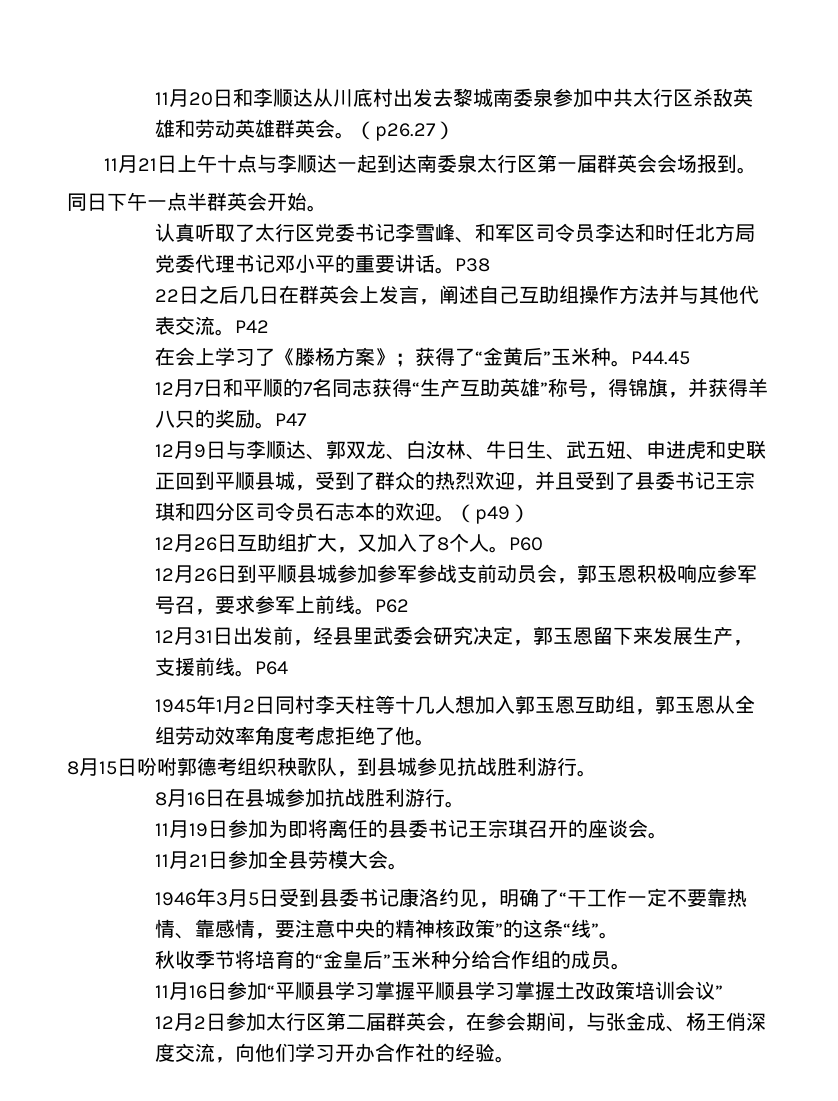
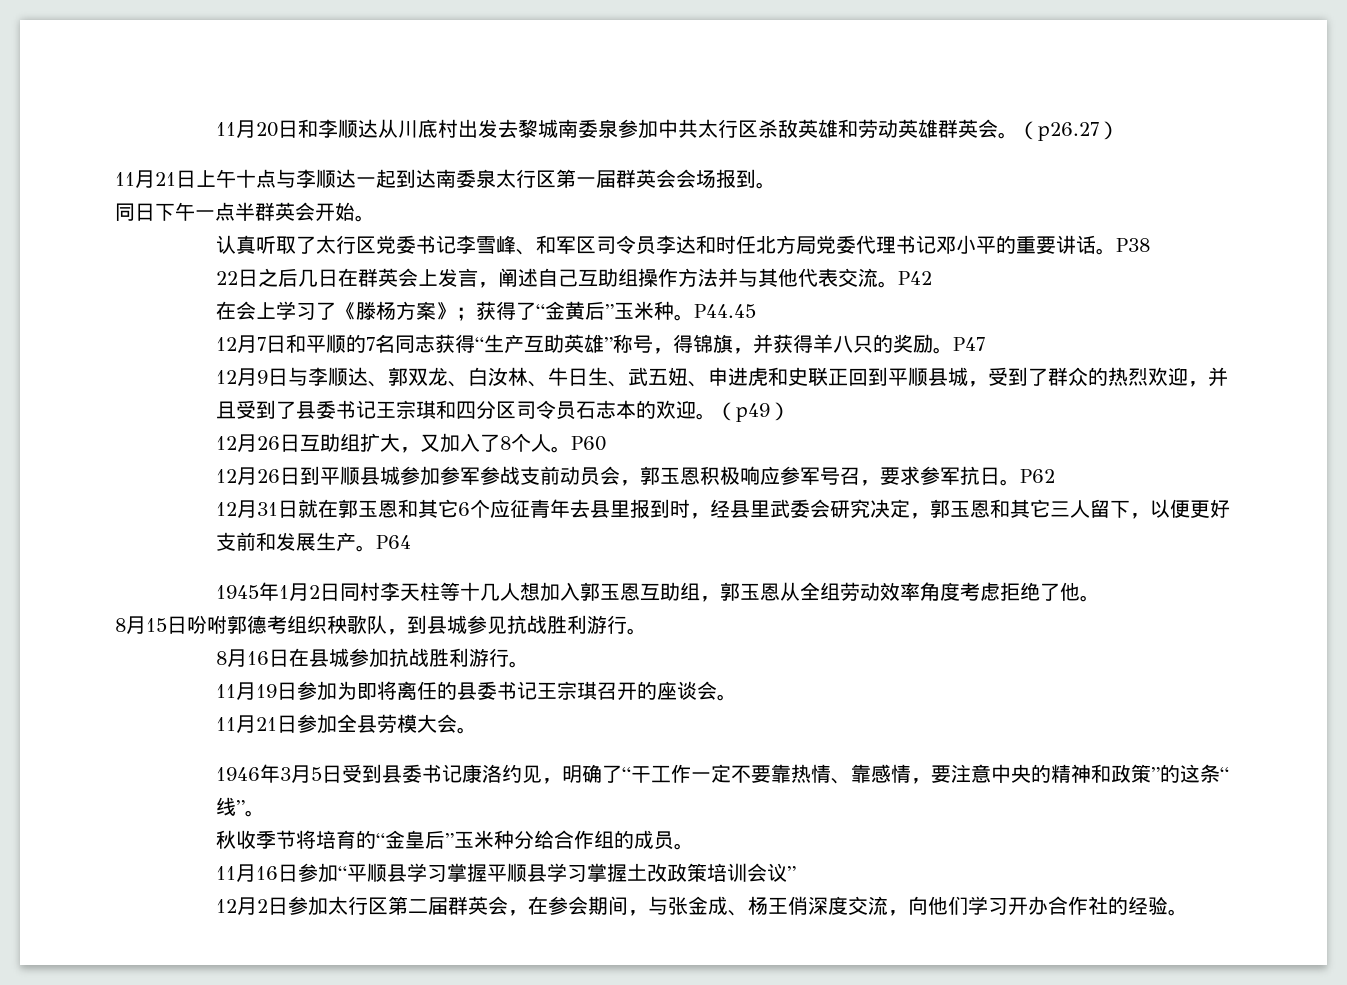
[295,595,356,614] 上前线 -> [959,466,1000,485] 抗日
[233,626,294,645] 出发前 -> [297,499,690,518] 就在郭玉恩和其它6个应征青年去县里报到时
[593,626,754,646] [155,657,236,676] 留下来发展生产，支援前线 -> [989,499,1230,519] [215,532,356,551] 和其它三人留下，以便更好支前和发展生产
[435,919,456,938] 核 -> [1090,764,1111,783] 和

